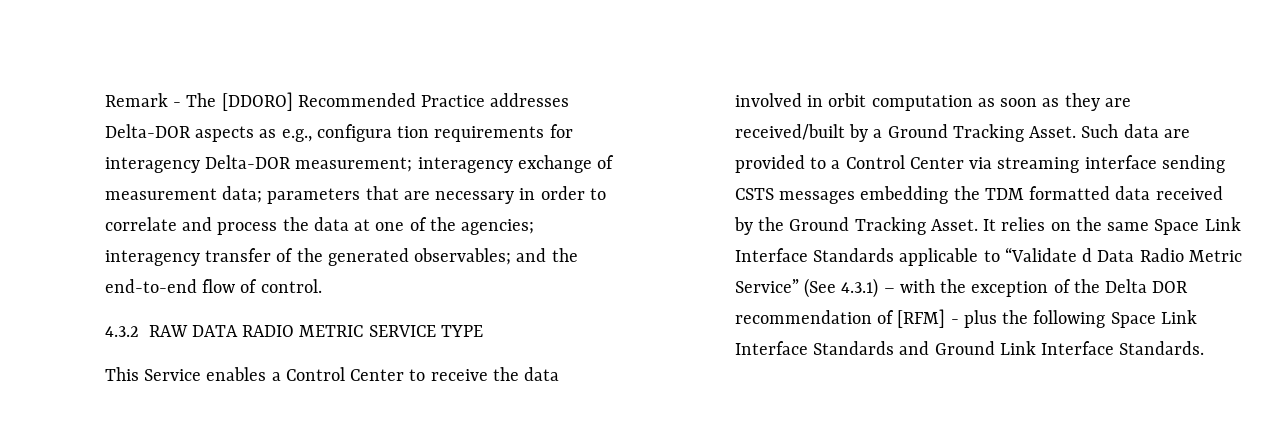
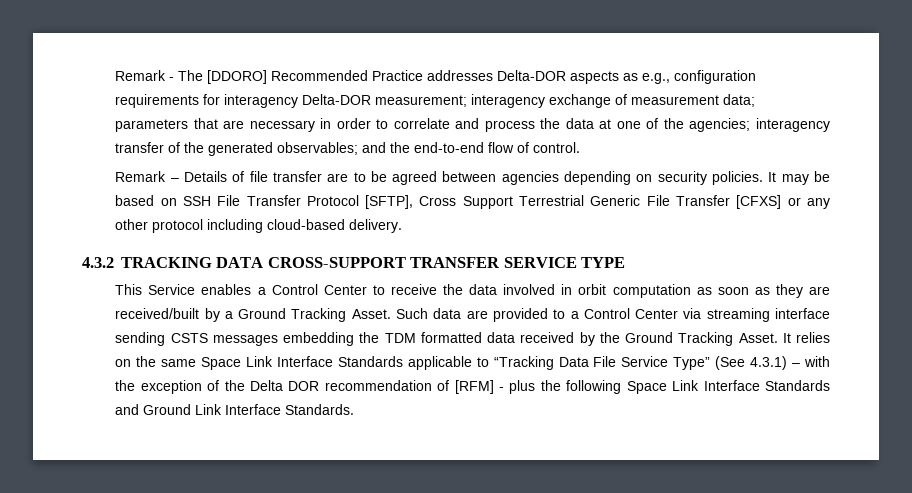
[316,124,430,142] configura tion -> [674,70,757,84] configuration
[104,325,364,337] 4.3.2 RAW DATA RADIO METRIC -> [115,171,831,185] [115,195,831,209] [115,219,403,233] [82,257,501,268] Remark – Details of file transfer are to be agreed between agencies depending on security policies. It may be based on SSH File Transfer Protocol [SFTP], Cross Support Terrestrial Generic File Transfer [CFXS] or any other protocol including cloud-based delivery. // 4.3.2 TRACKING DATA CROSS-SUPPORT TRANSFER
[1004,247,1242,262] [734,279,799,293] “Validate d Data Radio Metric Service” -> [493,356,711,370] “Tracking Data File Service Type”

